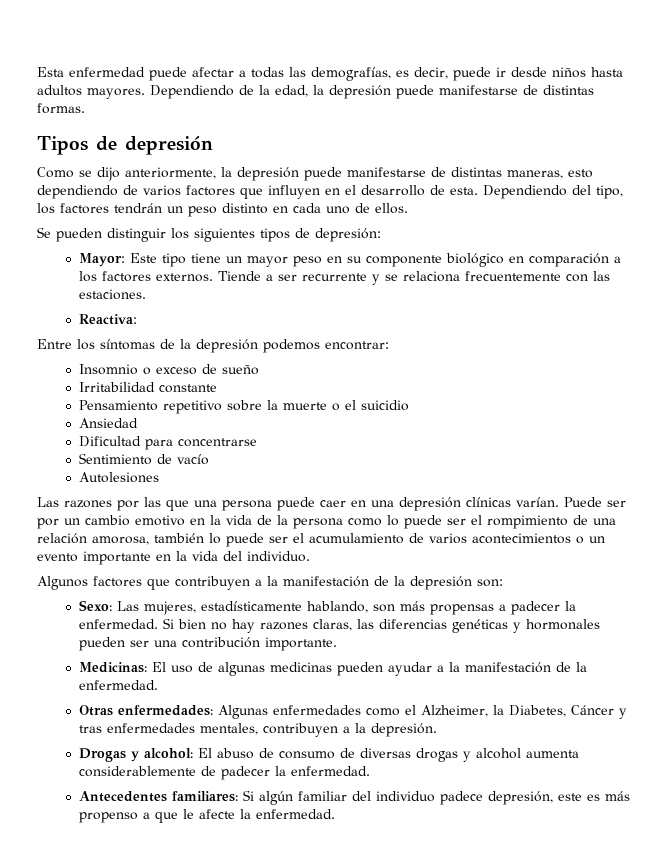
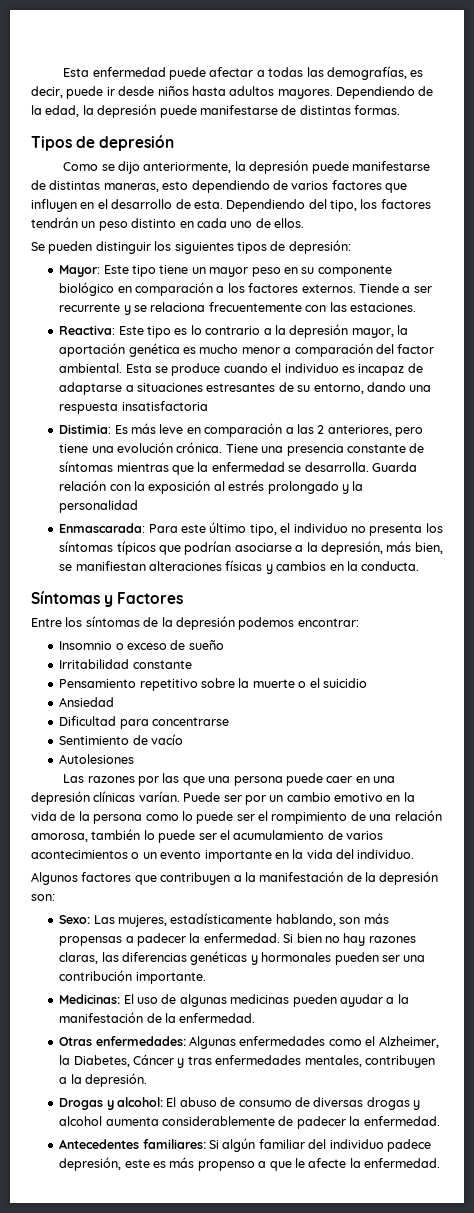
(137, 319) none -> [118,324,409,338] [59,343,435,357] [59,363,423,376] [59,382,432,395] [59,401,208,414] [59,423,424,437] [59,442,425,456] [59,461,417,475] [59,480,364,494] [59,500,139,513] [59,522,443,536] [59,541,443,555] [59,560,420,574] [31,591,184,607] Este tipo es lo contrario a la depresión mayor, la aportación genética es mucho menor a comparación del factor ambiental. Esta se produce cuando el individuo es incapaz de adaptarse a situaciones estresantes de su entorno, dando una respuesta insatisfactoria // Distimia: Es más leve en comparación a las 2 anteriores, pero tiene una evolución crónica. Tiene una presencia constante de síntomas mientras que la enfermedad se desarrolla. Guarda relación con la exposición al estrés prolongado y la personalidad // Enmascarada: Para este último tipo, el individuo no presenta los síntomas típicos que podrían asociarse a la depresión, más bien, se manifiestan alteraciones físicas y cambios en la conducta. // Síntomas y Factores

